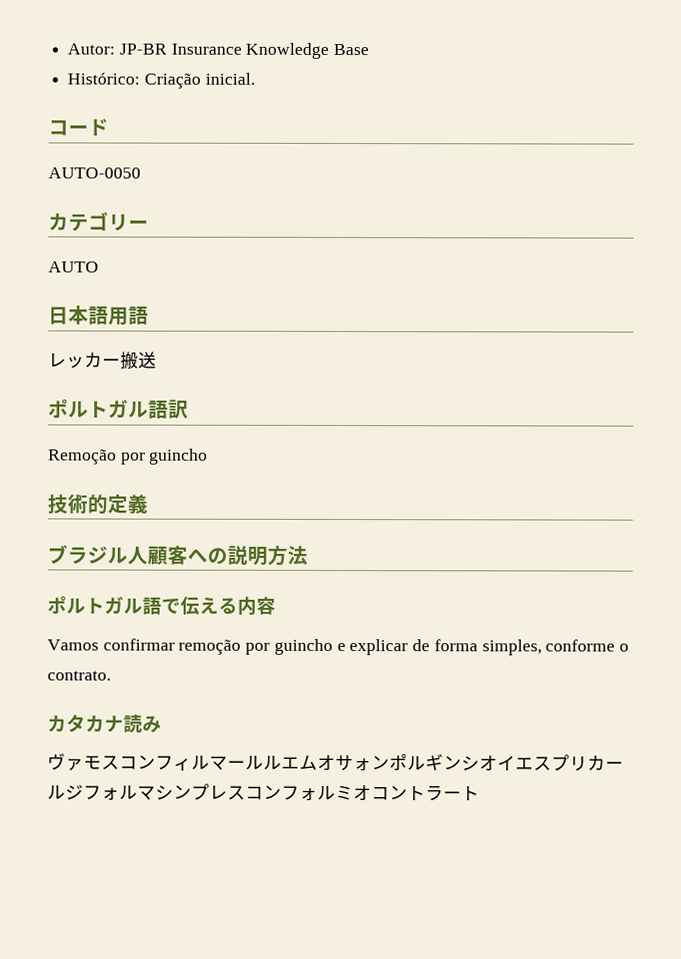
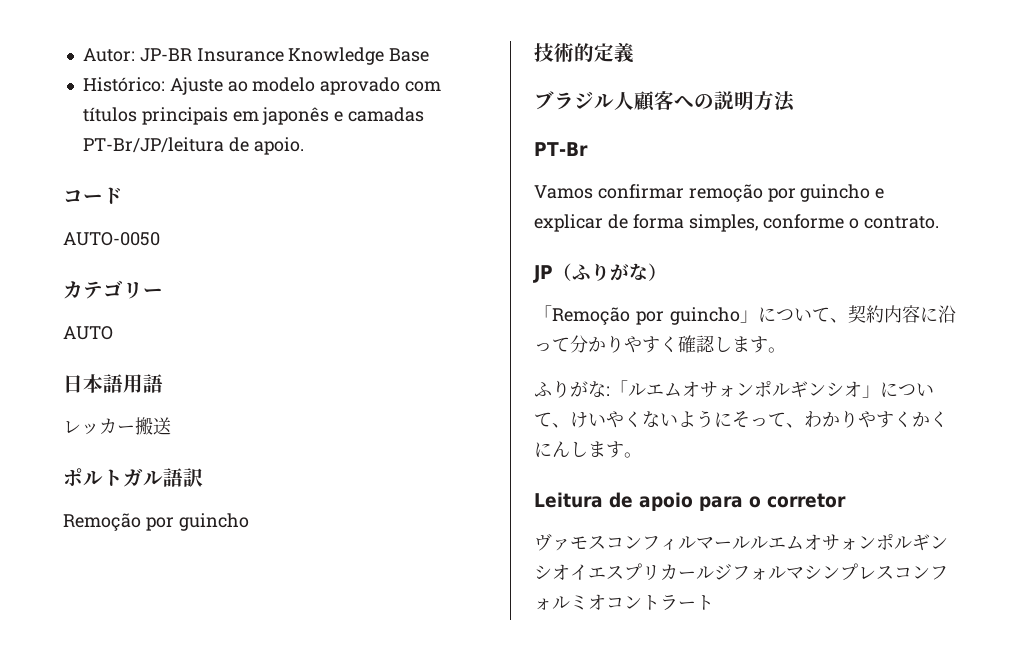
[143,72,255,89] Criação inicial. -> [169,77,442,95] [82,107,425,125] [82,137,304,155] Ajuste ao modelo aprovado com títulos principais em japonês e camadas PT-Br/JP/leitura de apoio.
[47,595,276,616] ポルトガル語で伝える内容 -> [534,142,588,156] PT-Br
[47,713,162,733] カタカナ読み -> [533,263,667,283] [534,305,956,325] [534,335,786,353] [534,380,934,398] [534,410,948,428] [534,441,642,458] [534,492,846,511] JP（ふりがな） // 「Remoção por guincho」について、契約内容に沿って分かりやすく確認します。 // ふりがな:「ルエムオサォンポルギンシオ」について、けいやくないようにそって、わかりやすくかくにんします。 // Leitura de apoio para o corretor

